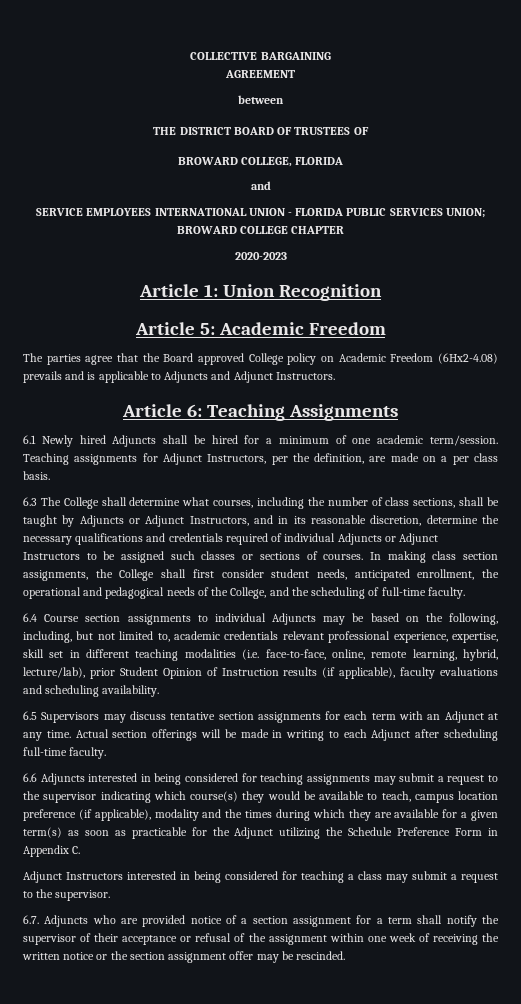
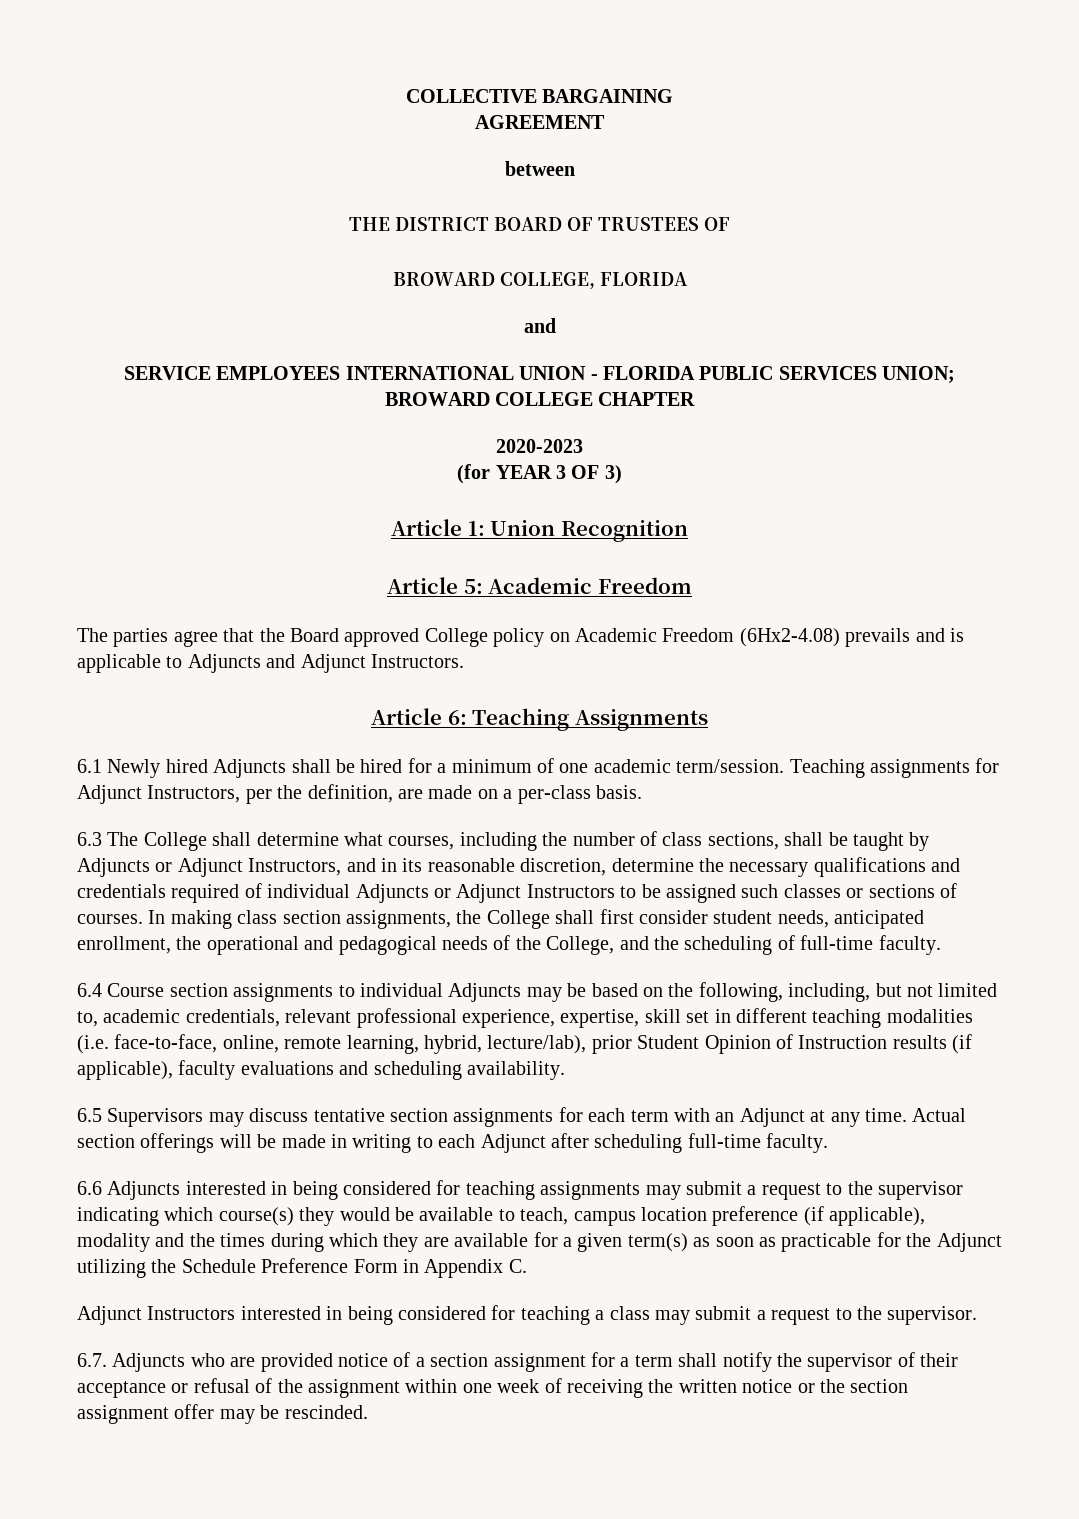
(287, 256) none -> [457,464,622,484] // (for YEAR 3 OF 3)
[452,453,499,465] per class -> [517,785,591,804] per-class
[224,631,279,640] credentials -> [185,1009,280,1027] credentials,

